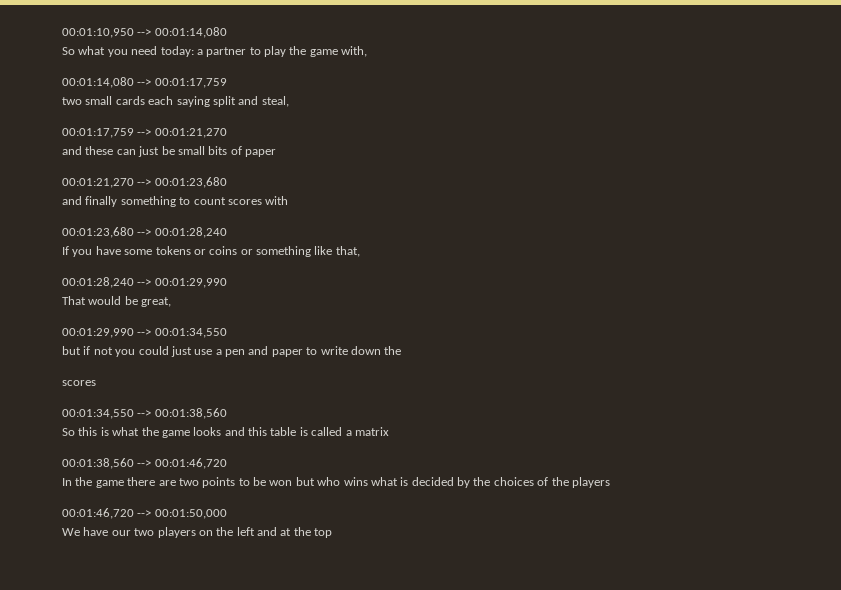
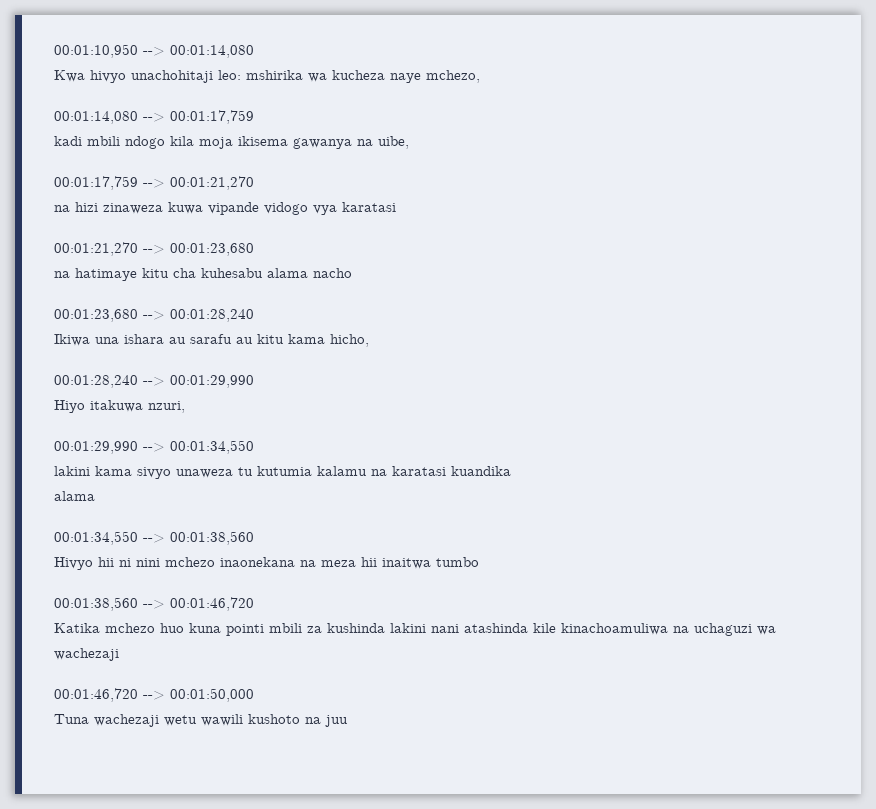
[62,46,368,57] [62,77,227,88] [62,96,289,107] [62,128,227,138] [62,146,276,157] [62,177,227,188] [62,196,289,207] [62,227,227,238] [62,246,360,257] So what you need today: a partner to play the game with, // 00:01:14,080 --> 00:01:17,759 // two small cards each saying split and steal, // 00:01:17,759 --> 00:01:21,270 // and these can just be small bits of paper // 00:01:21,270 --> 00:01:23,680 // and finally something to count scores with // 00:01:23,680 --> 00:01:28,240 // If you have some tokens or coins or something like that, -> [54,70,480,83] [54,110,254,124] [54,136,409,149] [54,176,254,190] [54,202,396,215] [54,242,254,256] [54,268,352,281] [54,309,254,322] [54,334,369,347] Kwa hivyo unachohitaji leo: mshirika wa kucheza naye mchezo, // 00:01:14,080 --> 00:01:17,759 // kadi mbili ndogo kila moja ikisema gawanya na uibe, // 00:01:17,759 --> 00:01:21,270 // na hizi zinaweza kuwa vipande vidogo vya karatasi // 00:01:21,270 --> 00:01:23,680 // na hatimaye kitu cha kuhesabu alama nacho // 00:01:23,680 --> 00:01:28,240 // Ikiwa una ishara au sarafu au kitu kama hicho,
[62,296,172,307] That would be great, -> [54,400,185,413] Hiyo itakuwa nzuri,
[62,346,402,357] [62,380,96,386] [62,408,227,419] [62,427,389,438] [62,458,227,469] [62,477,610,488] [62,508,227,519] [62,527,333,538] but if not you could just use a pen and paper to write down the // scores // 00:01:34,550 --> 00:01:38,560 // So this is what the game looks and this table is called a matrix // 00:01:38,560 --> 00:01:46,720 // In the game there are two points to be won but who wins what is decided by the choices of the players // 00:01:46,720 --> 00:01:50,000 // We have our two players on the left and at the top -> [54,466,511,479] [54,491,95,501] [54,531,254,545] [54,557,479,570] [54,597,254,611] [54,623,776,636] [54,648,119,661] [54,688,254,702] [54,714,348,727] lakini kama sivyo unaweza tu kutumia kalamu na karatasi kuandika // alama // 00:01:34,550 --> 00:01:38,560 // Hivyo hii ni nini mchezo inaonekana na meza hii inaitwa tumbo // 00:01:38,560 --> 00:01:46,720 // Katika mchezo huo kuna pointi mbili za kushinda lakini nani atashinda kile kinachoamuliwa na uchaguzi wa wachezaji // 00:01:46,720 --> 00:01:50,000 // Tuna wachezaji wetu wawili kushoto na juu

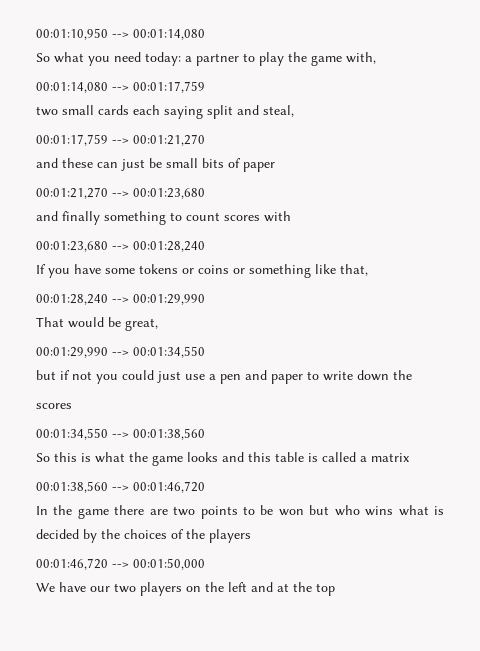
[54,70,480,83] [54,110,254,124] [54,136,409,149] [54,176,254,190] [54,202,396,215] [54,242,254,256] [54,268,352,281] [54,309,254,322] [54,334,369,347] Kwa hivyo unachohitaji leo: mshirika wa kucheza naye mchezo, // 00:01:14,080 --> 00:01:17,759 // kadi mbili ndogo kila moja ikisema gawanya na uibe, // 00:01:17,759 --> 00:01:21,270 // na hizi zinaweza kuwa vipande vidogo vya karatasi // 00:01:21,270 --> 00:01:23,680 // na hatimaye kitu cha kuhesabu alama nacho // 00:01:23,680 --> 00:01:28,240 // Ikiwa una ishara au sarafu au kitu kama hicho, -> [36,52,376,66] [36,81,205,93] [36,105,294,119] [36,134,205,146] [36,158,275,172] [36,187,205,199] [36,211,291,225] [36,241,205,252] [36,264,368,278] So what you need today: a partner to play the game with, // 00:01:14,080 --> 00:01:17,759 // two small cards each saying split and steal, // 00:01:17,759 --> 00:01:21,270 // and these can just be small bits of paper // 00:01:21,270 --> 00:01:23,680 // and finally something to count scores with // 00:01:23,680 --> 00:01:28,240 // If you have some tokens or coins or something like that,
[54,400,185,413] Hiyo itakuwa nzuri, -> [36,317,158,331] That would be great,
[54,466,511,479] [54,491,95,501] [54,531,254,545] [54,557,479,570] [54,597,254,611] [54,623,776,636] [54,648,119,661] [54,688,254,702] [54,714,348,727] lakini kama sivyo unaweza tu kutumia kalamu na karatasi kuandika // alama // 00:01:34,550 --> 00:01:38,560 // Hivyo hii ni nini mchezo inaonekana na meza hii inaitwa tumbo // 00:01:38,560 --> 00:01:46,720 // Katika mchezo huo kuna pointi mbili za kushinda lakini nani atashinda kile kinachoamuliwa na uchaguzi wa wachezaji // 00:01:46,720 --> 00:01:50,000 // Tuna wachezaji wetu wawili kushoto na juu -> [36,370,412,384] [36,403,72,409] [36,428,205,440] [36,452,410,466] [36,481,205,493] [36,505,444,519] [36,529,251,543] [36,558,205,570] [36,582,335,596] but if not you could just use a pen and paper to write down the // scores // 00:01:34,550 --> 00:01:38,560 // So this is what the game looks and this table is called a matrix // 00:01:38,560 --> 00:01:46,720 // In the game there are two points to be won but who wins what is decided by the choices of the players // 00:01:46,720 --> 00:01:50,000 // We have our two players on the left and at the top

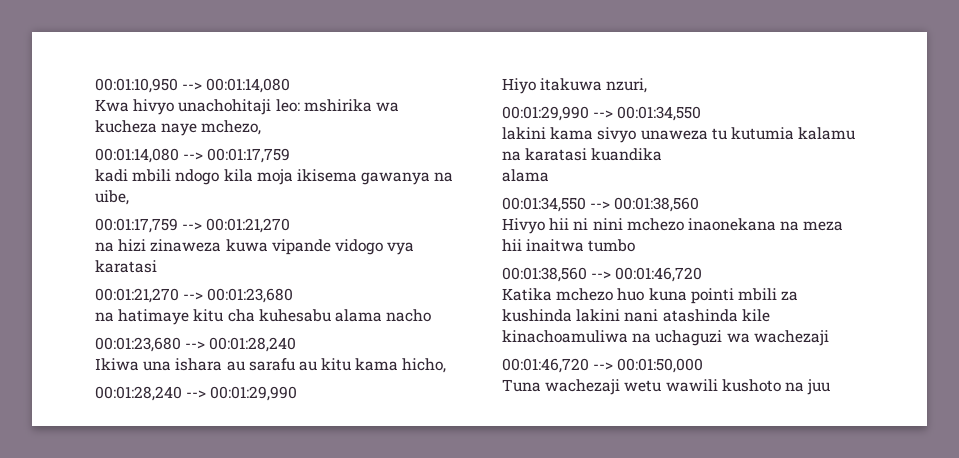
[36,52,376,66] [36,81,205,93] [36,105,294,119] [36,134,205,146] [36,158,275,172] [36,187,205,199] [36,211,291,225] [36,241,205,252] [36,264,368,278] So what you need today: a partner to play the game with, // 00:01:14,080 --> 00:01:17,759 // two small cards each saying split and steal, // 00:01:17,759 --> 00:01:21,270 // and these can just be small bits of paper // 00:01:21,270 --> 00:01:23,680 // and finally something to count scores with // 00:01:23,680 --> 00:01:28,240 // If you have some tokens or coins or something like that, -> [95,99,399,115] [95,120,262,136] [95,148,291,163] [95,169,454,185] [95,190,129,205] [95,218,291,233] [95,239,415,255] [95,260,157,273] [95,288,294,303] [95,309,432,325] [95,337,297,352] [95,358,447,373] Kwa hivyo unachohitaji leo: mshirika wa kucheza naye mchezo, // 00:01:14,080 --> 00:01:17,759 // kadi mbili ndogo kila moja ikisema gawanya na uibe, // 00:01:17,759 --> 00:01:21,270 // na hizi zinaweza kuwa vipande vidogo vya karatasi // 00:01:21,270 --> 00:01:23,680 // na hatimaye kitu cha kuhesabu alama nacho // 00:01:23,680 --> 00:01:28,240 // Ikiwa una ishara au sarafu au kitu kama hicho,
[36,317,158,331] That would be great, -> [502,78,648,94] Hiyo itakuwa nzuri,
[36,370,412,384] [36,403,72,409] [36,428,205,440] [36,452,410,466] [36,481,205,493] [36,505,444,519] [36,529,251,543] [36,558,205,570] [36,582,335,596] but if not you could just use a pen and paper to write down the // scores // 00:01:34,550 --> 00:01:38,560 // So this is what the game looks and this table is called a matrix // 00:01:38,560 --> 00:01:46,720 // In the game there are two points to be won but who wins what is decided by the choices of the players // 00:01:46,720 --> 00:01:50,000 // We have our two players on the left and at the top -> [502,127,856,143] [502,148,663,161] [502,169,549,182] [502,197,700,212] [502,218,844,234] [502,239,636,252] [502,267,703,282] [502,288,799,304] [502,309,770,322] [502,330,829,346] [502,358,704,373] [502,379,831,395] lakini kama sivyo unaweza tu kutumia kalamu na karatasi kuandika // alama // 00:01:34,550 --> 00:01:38,560 // Hivyo hii ni nini mchezo inaonekana na meza hii inaitwa tumbo // 00:01:38,560 --> 00:01:46,720 // Katika mchezo huo kuna pointi mbili za kushinda lakini nani atashinda kile kinachoamuliwa na uchaguzi wa wachezaji // 00:01:46,720 --> 00:01:50,000 // Tuna wachezaji wetu wawili kushoto na juu

